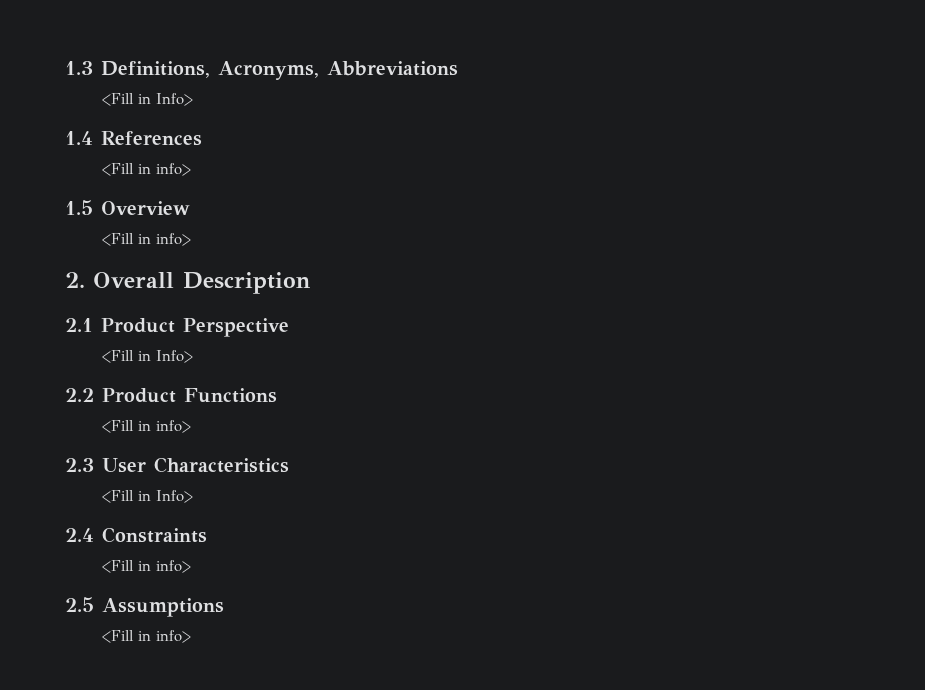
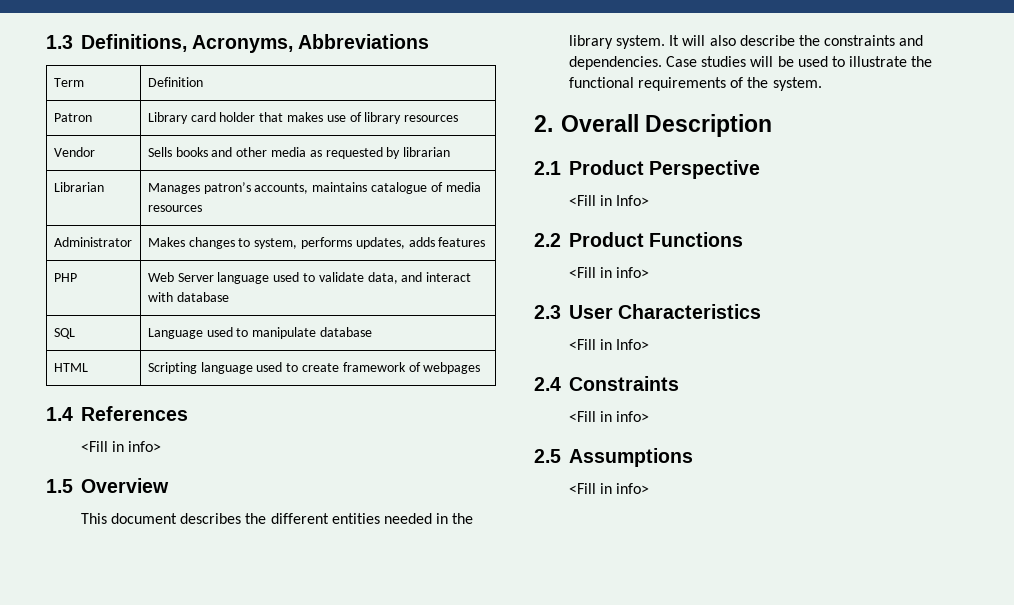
[102,93,194,106] // <Fill in Info> -> [53,78,84,87] [147,77,203,87] [53,113,92,122] [147,112,459,124] [53,147,95,157] [147,147,451,159] [53,182,104,192] [147,182,481,194] [147,205,202,212] [53,237,132,247] [147,237,486,249] [53,273,77,282] [147,272,472,284] [147,292,229,302] [53,328,75,339] [147,327,373,339] [53,363,88,372] [147,362,481,374] // Term | Definition // Patron | Library card holder that makes use of library resources // Vendor | Sells books and other media as requested by librarian // Librarian | Manages patron’s accounts, maintains catalogue of media resources // Administrator | Makes changes to system, performs updates, adds features // PHP | Web Server language used to validate data, and interact with database // SQL | Language used to manipulate database // HTML | Scripting language used to create framework of webpages
[102,233,192,246] <Fill in info> -> [80,513,474,524] [568,35,924,49] [568,56,933,70] [568,77,822,91] This document describes the different entities needed in the library system. It will also describe the constraints and dependencies. Case studies will be used to illustrate the functional requirements of the system.

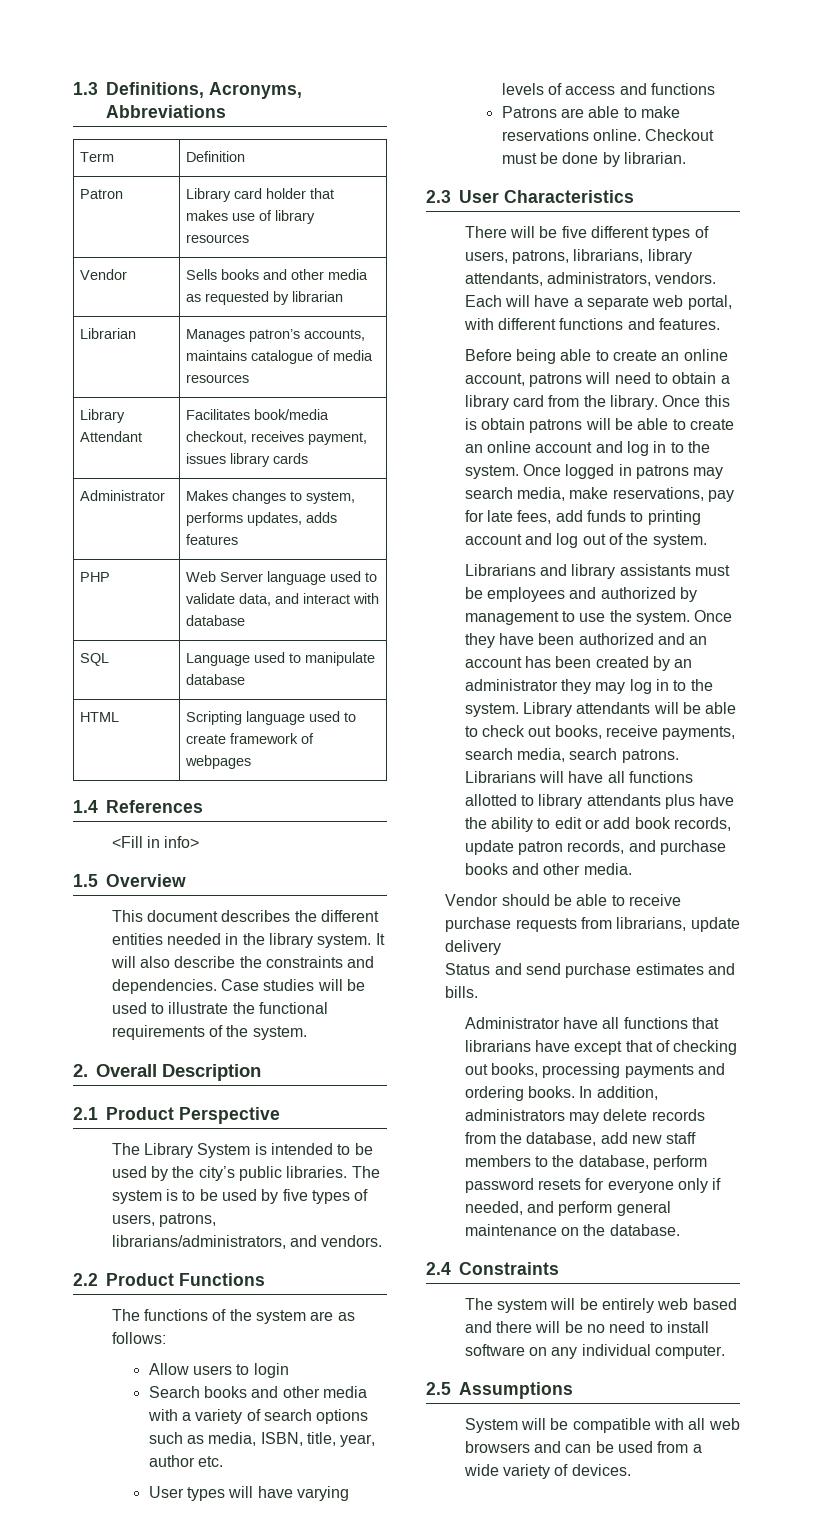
(202, 208) none -> [80,409,126,423] [80,431,143,442] [186,409,330,420] [186,431,368,445] [186,453,309,467] // Library Attendant | Facilitates book/media checkout, receives payment, issues library cards
[568,195,650,206] [534,232,744,247] [568,267,650,278] [534,304,762,319] [568,339,650,350] [534,376,679,391] [568,411,650,422] [534,448,693,467] [568,483,650,494] <Fill in Info> // 2.2 Product Functions // <Fill in info> // 2.3 User Characteristics // <Fill in Info> // 2.4 Constraints // <Fill in info> // 2.5 Assumptions // <Fill in info> -> [111,1143,373,1158] [111,1166,380,1181] [111,1189,369,1204] [111,1213,217,1227] [111,1235,383,1249] [73,1273,265,1286] [111,1309,355,1324] [111,1332,166,1344] [148,1363,289,1378] [148,1386,368,1398] [147,1409,369,1424] [148,1432,376,1447] [148,1455,224,1467] [148,1486,350,1501] [501,83,716,95] [501,106,681,118] [501,129,715,141] [501,152,687,167] [426,190,634,203] [464,226,709,241] [464,249,692,264] [464,272,717,286] [464,295,732,310] [463,318,721,330] [464,349,728,364] [464,372,730,387] [464,395,730,410] [464,418,735,433] [464,441,711,456] [464,464,724,479] [464,487,735,502] [464,510,701,525] [464,533,707,548] [464,564,731,579] [464,587,698,602] [464,610,733,625] [464,633,708,648] [464,656,693,671] [464,679,713,694] [464,702,737,717] [464,725,736,740] [464,748,679,763] [464,771,694,783] [464,794,735,809] [464,817,732,832] [464,840,727,855] [464,863,632,875] [445,894,681,906] [445,917,740,932] [445,940,502,955] [445,963,735,978] [445,986,479,998] [464,1017,720,1029] [464,1040,738,1055] [464,1063,726,1078] [464,1086,658,1101] [464,1109,705,1124] [464,1132,697,1146] [464,1155,708,1170] [464,1178,722,1193] [464,1201,671,1216] [464,1224,680,1236] [426,1262,559,1275] [464,1298,737,1313] [464,1321,710,1333] [464,1344,726,1359] [426,1382,573,1399] [464,1418,740,1433] [464,1441,702,1453] [463,1464,631,1479] The Library System is intended to be used by the city’s public libraries. The system is to be used by five types of users, patrons, librarians/administrators, and vendors. // 2.2 Product Functions // The functions of the system are as follows: // Allow users to login // Search books and other media with a variety of search options such as media, ISBN, title, year, author etc. // User types will have varying levels of access and functions // Patrons are able to make reservations online. Checkout must be done by librarian. // 2.3 User Characteristics // There will be five different types of users, patrons, librarians, library attendants, administrators, vendors. Each will have a separate web portal, with different functions and features. // Before being able to create an online account, patrons will need to obtain a library card from the library. Once this is obtain patrons will be able to create an online account and log in to the system. Once logged in patrons may search media, make reservations, pay for late fees, add funds to printing account and log out of the system. // Librarians and library assistants must be employees and authorized by management to use the system. Once they have been authorized and an account has been created by an administrator they may log in to the system. Library attendants will be able to check out books, receive payments, search media, search patrons. Librarians will have all functions allotted to library attendants plus have the ability to edit or add book records, update patron records, and purchase books and other media. // Vendor should be able to receive purchase requests from librarians, update delivery // Status and send purchase estimates and bills. // Administrator have all functions that librarians have except that of checking out books, processing payments and ordering books. In addition, administrators may delete records from the database, add new staff members to the database, perform password resets for everyone only if needed, and perform general maintenance on the database. // 2.4 Constraints // The system will be entirely web based and there will be no need to install software on any individual computer. // 2.5 Assumptions // System will be compatible with all web browsers and can be used from a wide variety of devices.

